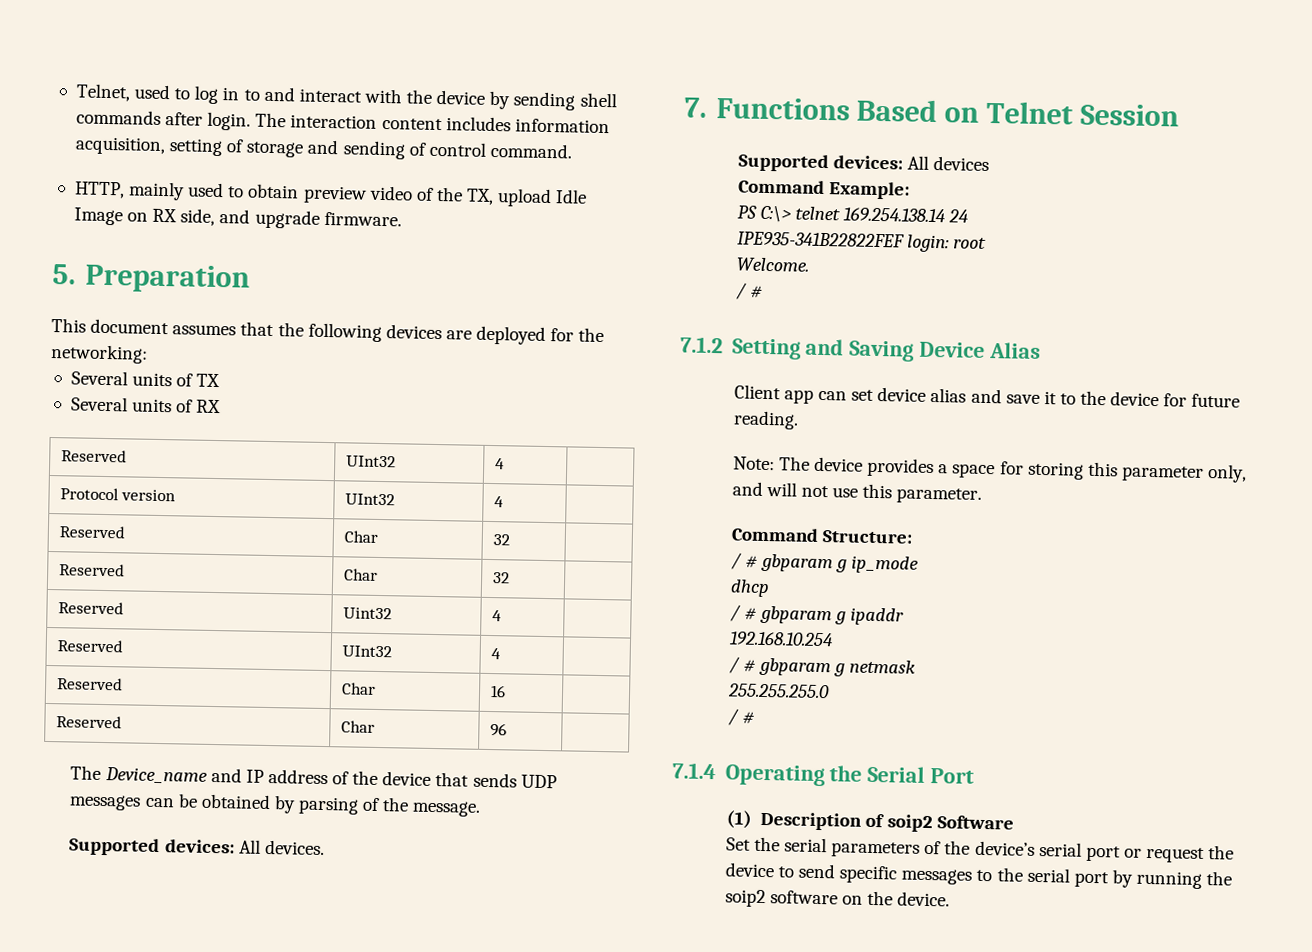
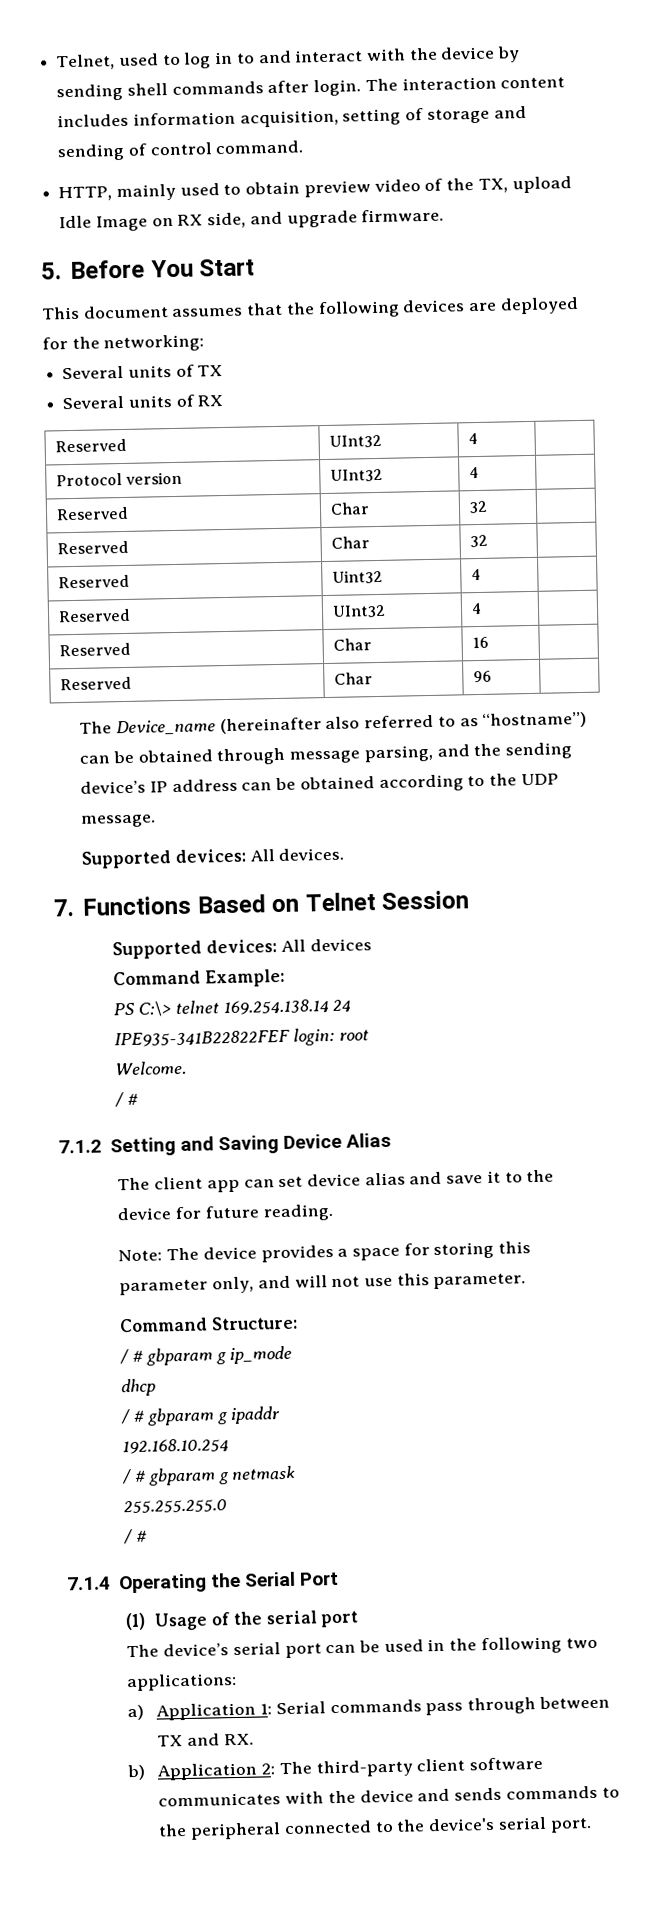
[84,263,250,294] Preparation -> [70,258,256,279] Before You Start
[210,767,557,789] [69,793,410,815] and IP address of the device that sends UDP messages can be obtained by parsing of the -> [219,711,588,735] [79,742,572,766] [80,773,559,794] (hereinafter also referred to as “hostname”) can be obtained through message parsing, and the sending device’s IP address can be obtained according to the UDP
[733,384,781,400] Client -> [117,1176,204,1191] The client
[760,811,1014,833] [725,836,1235,864] [724,862,1233,889] [724,889,951,908] Description of soip2 Software // Set the serial parameters of the device’s serial port or request the device to send specific messages to the serial port by running the soip2 software on the device. -> [154,1610,360,1631] [126,1636,598,1659] [126,1672,238,1692] [127,1695,610,1721] [157,1733,254,1747] [127,1756,544,1781] [158,1785,620,1807] [158,1816,592,1840] Usage of the serial port // The device’s serial port can be used in the following two applications: // a) Application 1: Serial commands pass through between TX and RX. // b) Application 2: The third-party client software communicates with the device and sends commands to the peripheral connected to the device's serial port.

